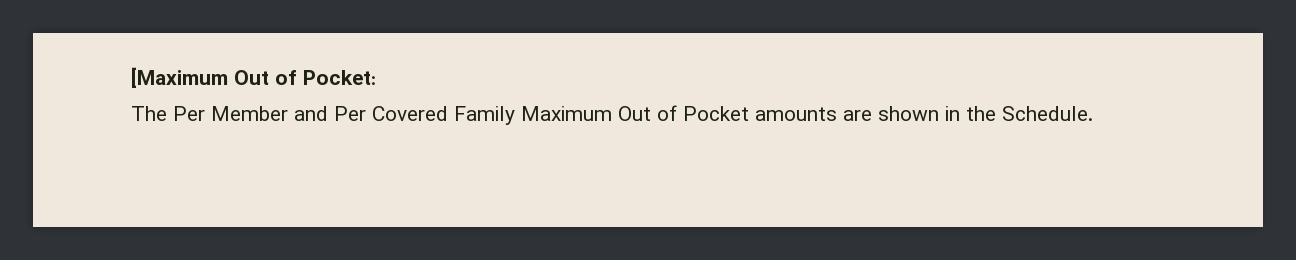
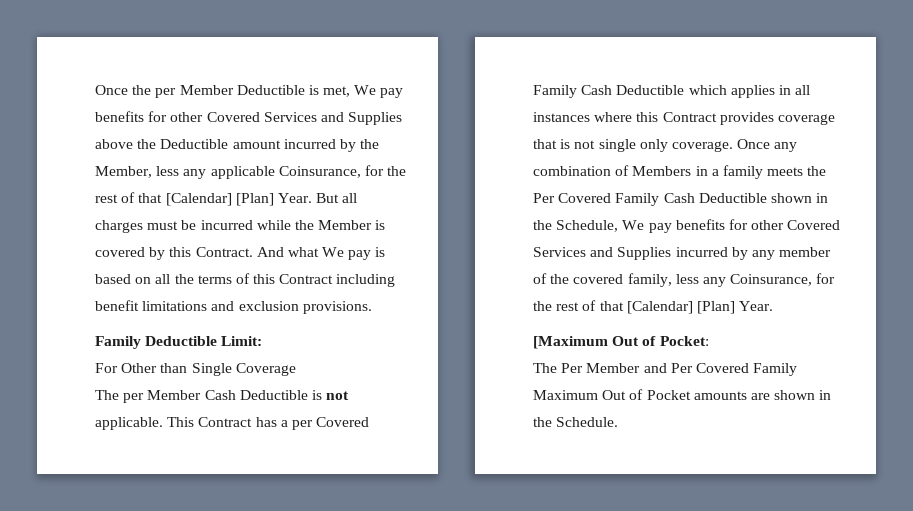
(131, 77) none -> [95,85,404,98] [95,111,403,125] [95,139,380,152] [95,165,407,179] [95,192,358,206] [95,220,386,233] [95,247,386,260] [95,273,396,287] [95,300,372,314] [95,336,263,349] [95,363,296,376] [95,390,350,403] [95,417,370,430] [533,85,811,98] [533,112,835,125] [533,139,798,152] [533,165,827,179] [533,193,829,206] [533,219,841,233] [533,247,832,260] [533,273,836,287] [533,300,774,314] Once the per Member Deductible is met, We pay benefits for other Covered Services and Supplies above the Deductible amount incurred by the Member, less any applicable Coinsurance, for the rest of that [Calendar] [Plan] Year. But all charges must be incurred while the Member is covered by this Contract. And what We pay is based on all the terms of this Contract including benefit limitations and exclusion provisions. // Family Deductible Limit: // For Other than Single Coverage // The per Member Cash Deductible is not applicable. This Contract has a per Covered Family Cash Deductible which applies in all instances where this Contract provides coverage that is not single only coverage. Once any combination of Members in a family meets the Per Covered Family Cash Deductible shown in the Schedule, We pay benefits for other Covered Services and Supplies incurred by any member of the covered family, less any Coinsurance, for the rest of that [Calendar] [Plan] Year. //

